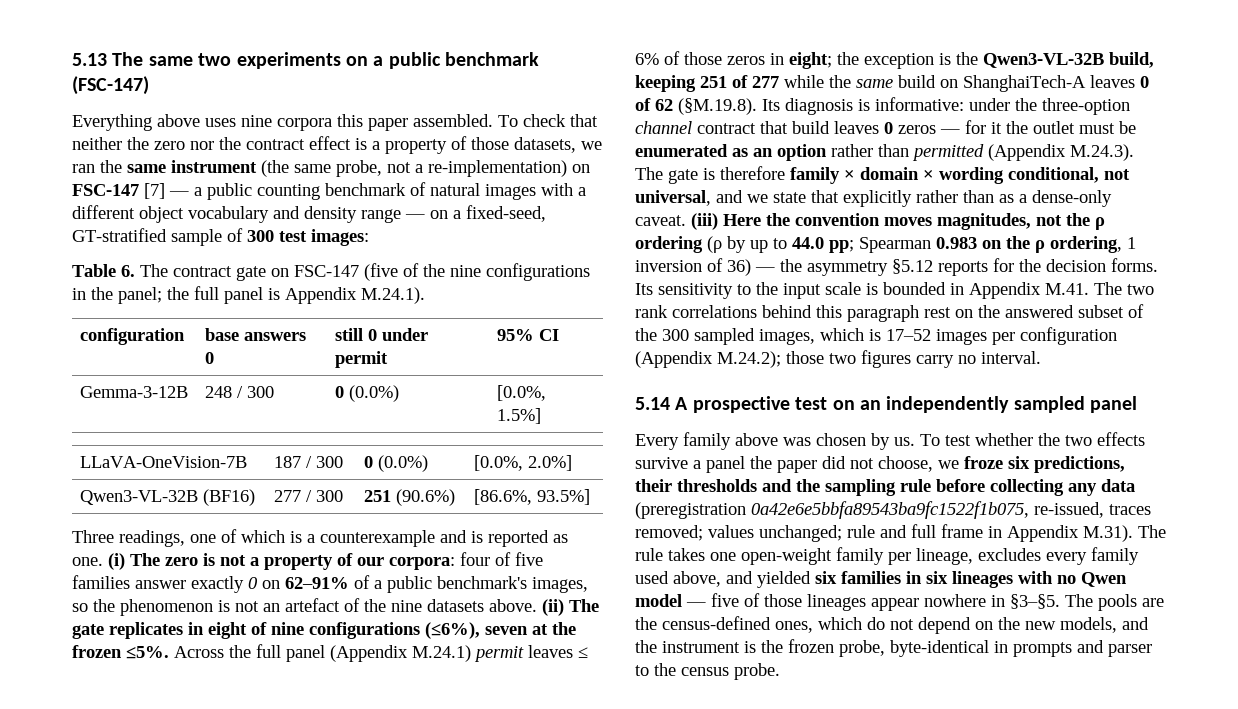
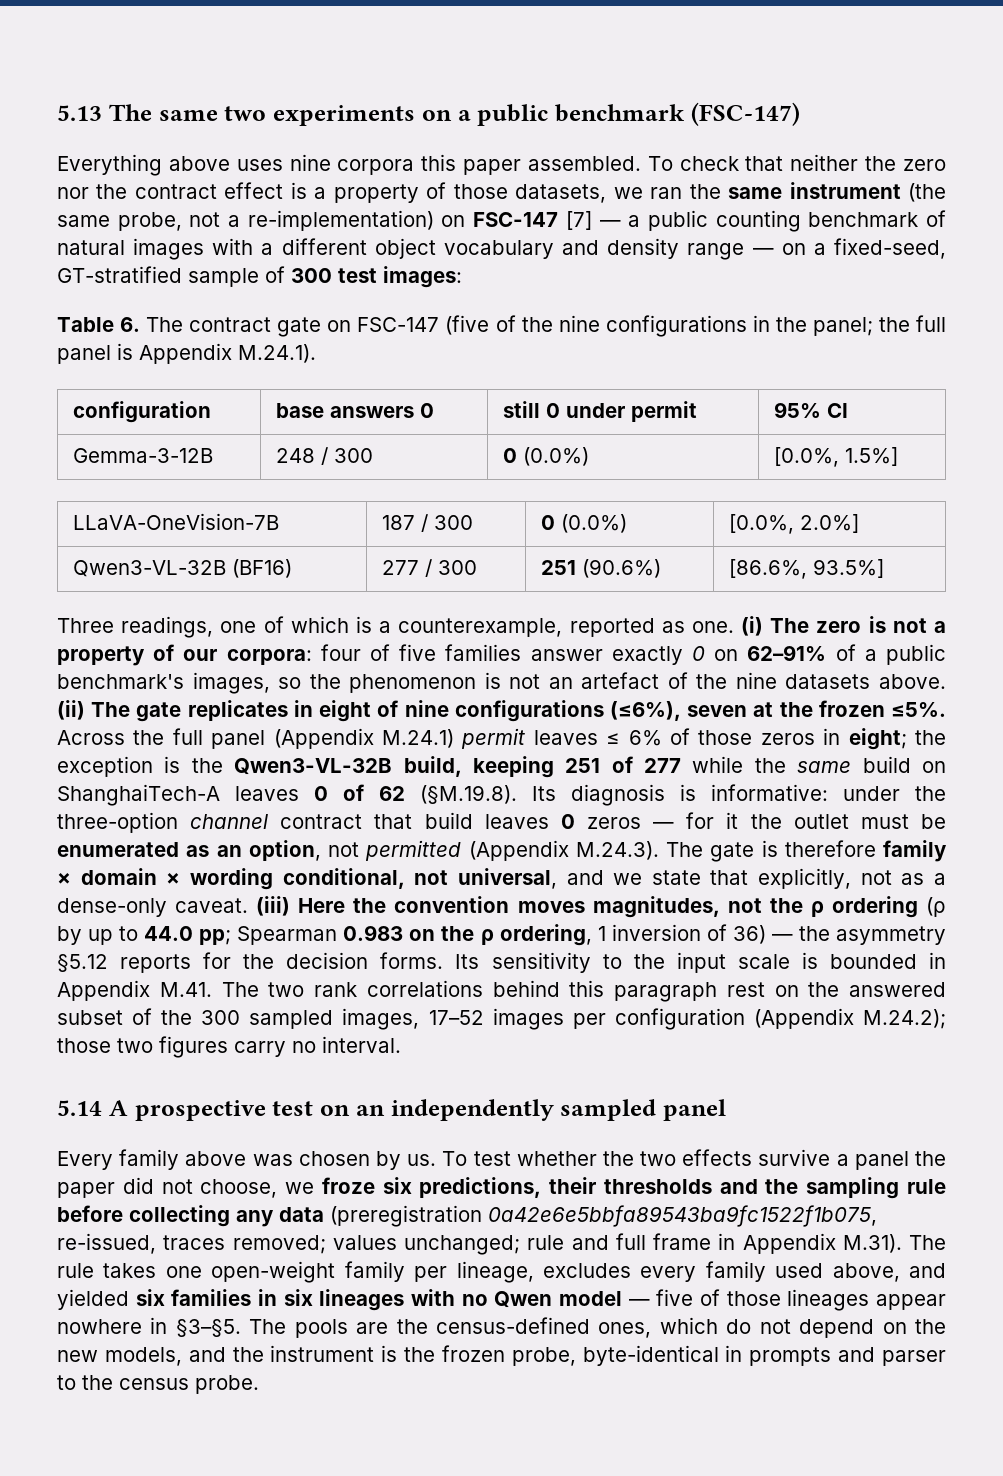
[320,530,483,547] counterexample and is -> [398,618,563,637] counterexample,
[777,144,909,161] option rather than -> [248,840,359,861] option, not
[843,190,994,207] explicitly rather than -> [758,868,892,889] explicitly, not
[820,328,881,341] which is -> (420, 1019) none

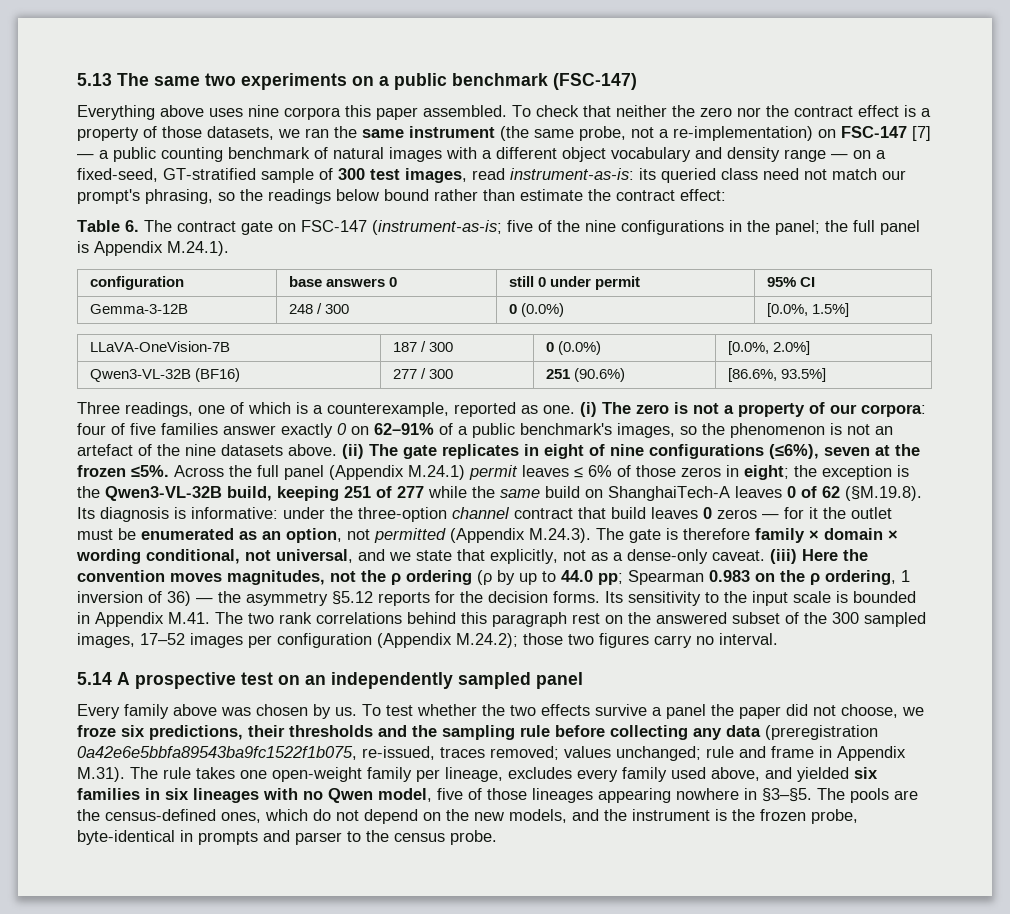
[383,266,462,288] images: -> [405,168,906,183] [77,189,726,204] images, read instrument-as-is: its queried class need not match our prompt's phrasing, so the readings below bound rather than estimate the contract effect:
[445,315,490,335] (five -> [372,220,533,235] (instrument-as-is; five
[615,1233,646,1250] full -> (766, 752) none
[559,1291,650,1306] model — -> [378,788,432,802] model,
[875,1294,946,1310] appear -> [598,788,671,803] appearing

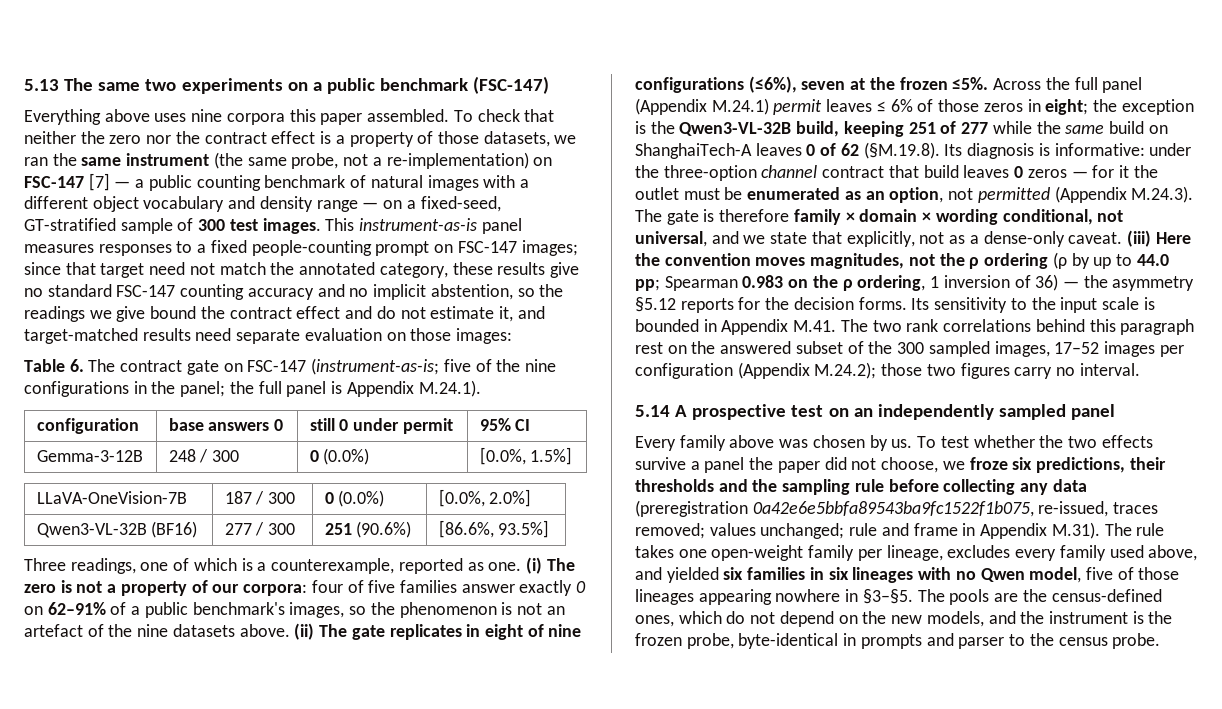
[405,168,906,183] [77,189,726,204] images, read instrument-as-is: its queried class need not match our prompt's phrasing, so the readings below bound rather than estimate the contract effect: -> [262,218,522,234] [24,240,578,256] [24,262,579,278] [24,284,564,300] [24,306,545,322] [24,328,513,344] images. This instrument-as-is panel measures responses to a fixed people-counting prompt on FSC-147 images; since that target need not match the annotated category, these results give no standard FSC-147 counting accuracy and no implicit abstention, so the readings we give bound the contract effect and do not estimate it, and target-matched results need separate evaluation on those images:

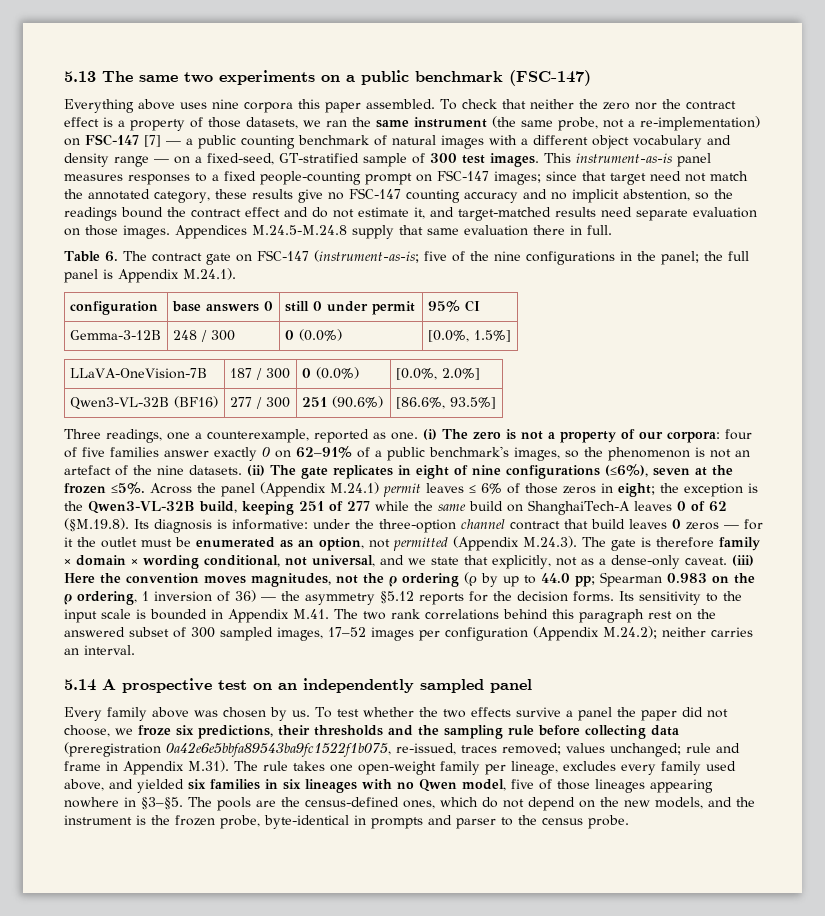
[47,284,112,297] standard -> (344, 196) none
[89,306,146,322] we give -> (117, 214) none
[456,328,513,344] images: -> [123,225,612,239] images. Appendices M.24.5-M.24.8 supply that same evaluation there in full.
[173,558,253,571] of which is -> (190, 436) none
[172,624,290,637] datasets above. -> [189,465,242,475] datasets.
[1074,77,1098,90] full -> (216, 488) none
[868,341,893,354] the -> (186, 632) none
[881,363,1076,379] those two figures carry no -> [662,627,753,637] [64,648,79,655] neither carries an
[1020,483,1049,495] any -> (646, 732) none

